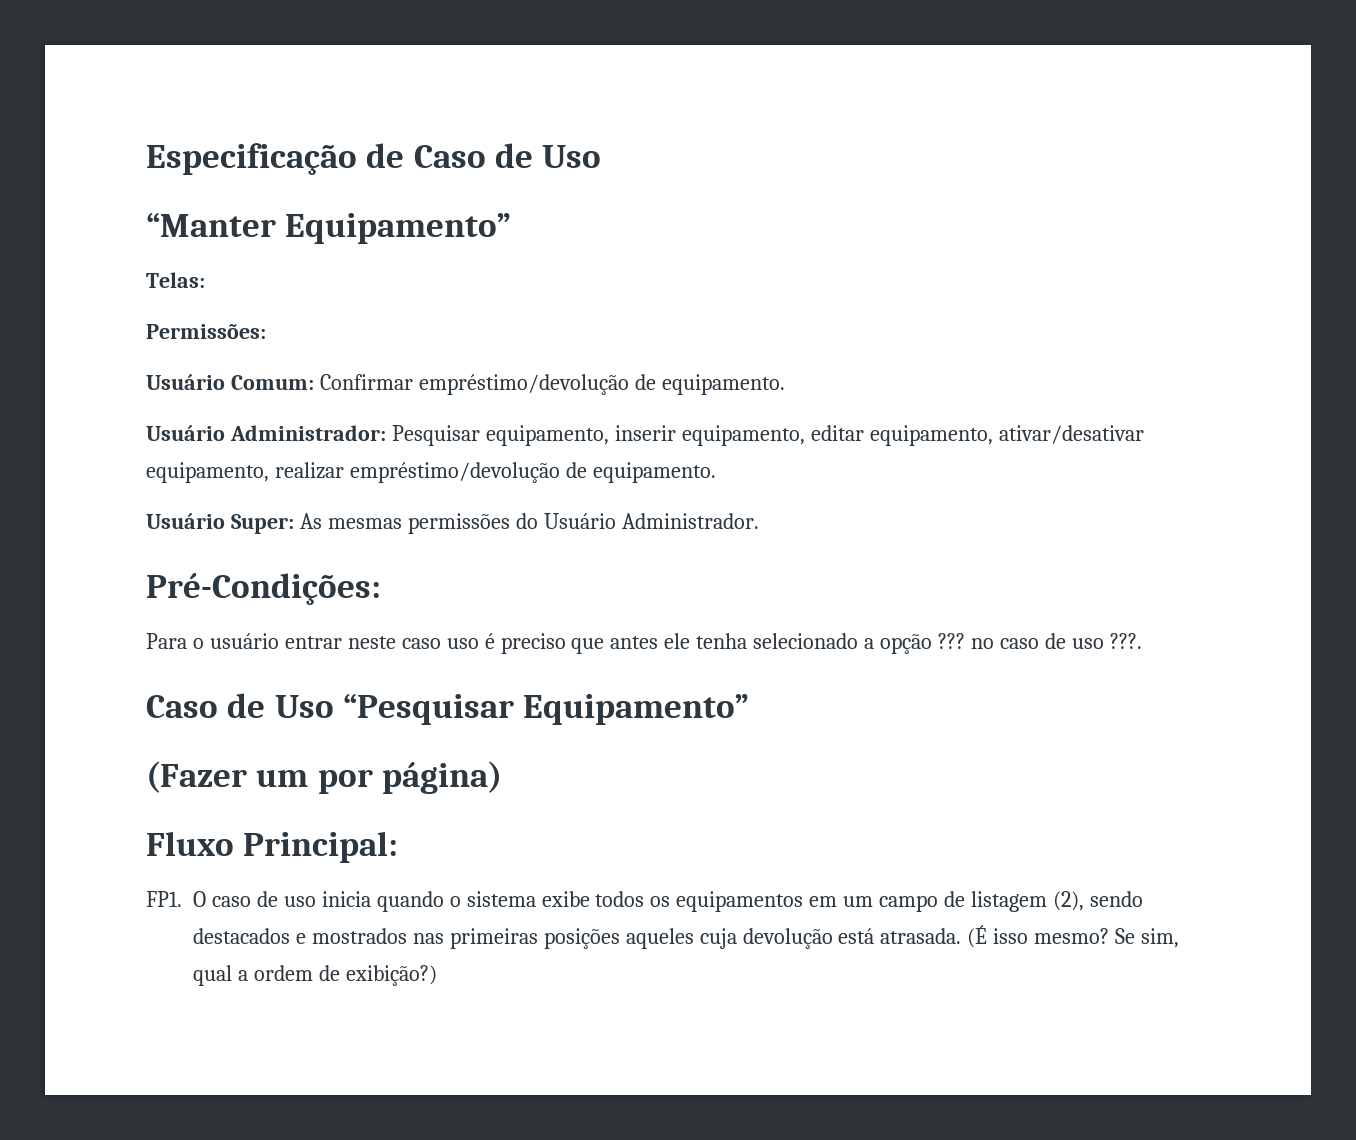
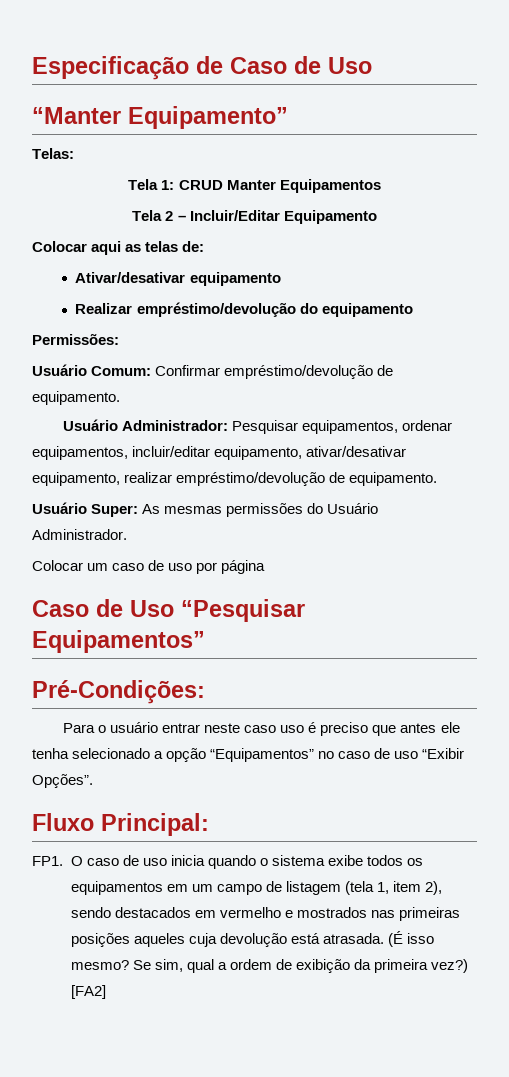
(205, 280) none -> [128,179,381,193] [132,210,377,224] [32,241,205,255] [75,272,281,286] [75,302,413,317] // Tela 1: CRUD Manter Equipamentos // Tela 2 – Incluir/Editar Equipamento // Colocar aqui as telas de: // Ativar/desativar equipamento // Realizar empréstimo/devolução do equipamento
[485,425,864,446] equipamento, inserir equipamento, editar -> [302,420,453,434] [32,446,211,460] equipamentos, ordenar equipamentos, incluir/editar
(759, 521) none -> [32,560,266,574] [32,599,305,622] [32,630,205,653] // Colocar um caso de uso por página // Caso de Uso “Pesquisar Equipamentos”
[938,633,966,649] ??? -> [210,748,315,762] “Equipamentos”
[1109,633,1142,649] [146,693,750,725] [146,761,502,794] ???. // Caso de Uso “Pesquisar Equipamento” // (Fazer um por página) -> [422,748,465,759] [32,774,93,788] “Exibir Opções”.
[1052,891,1143,911] [193,928,290,944] (2), sendo destacados -> [344,881,442,895] [70,907,281,918] (tela 1, item 2), sendo destacados em vermelho
[345,965,437,986] exibição?) -> [295,959,469,973] [70,985,106,999] exibição da primeira vez?) [FA2]

